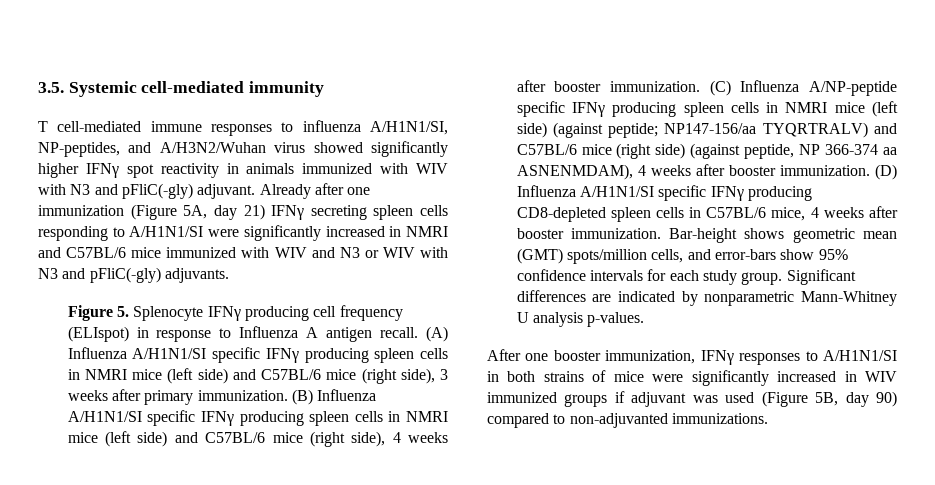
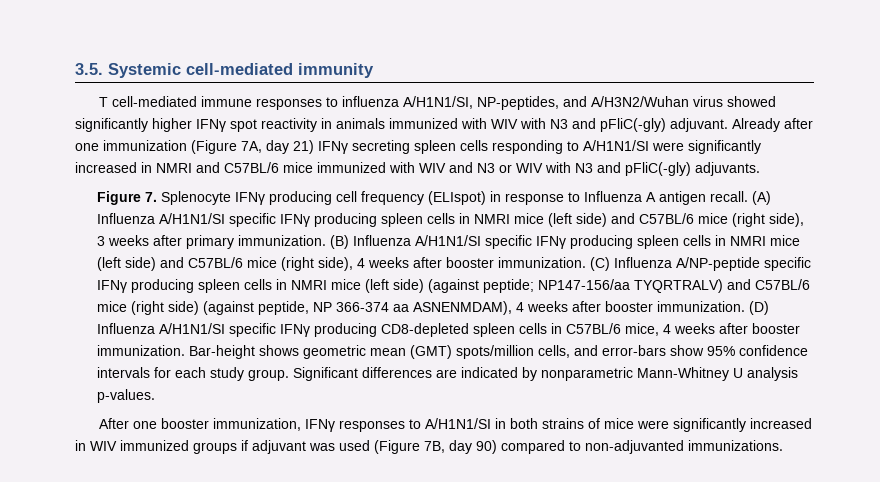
[183,205,208,219] 5A, -> [241,141,262,153] 7A,
[116,306,129,317] 5. -> [144,192,157,202] 7.
[815,392,839,406] 5B, -> [424,441,445,453] 7B,

